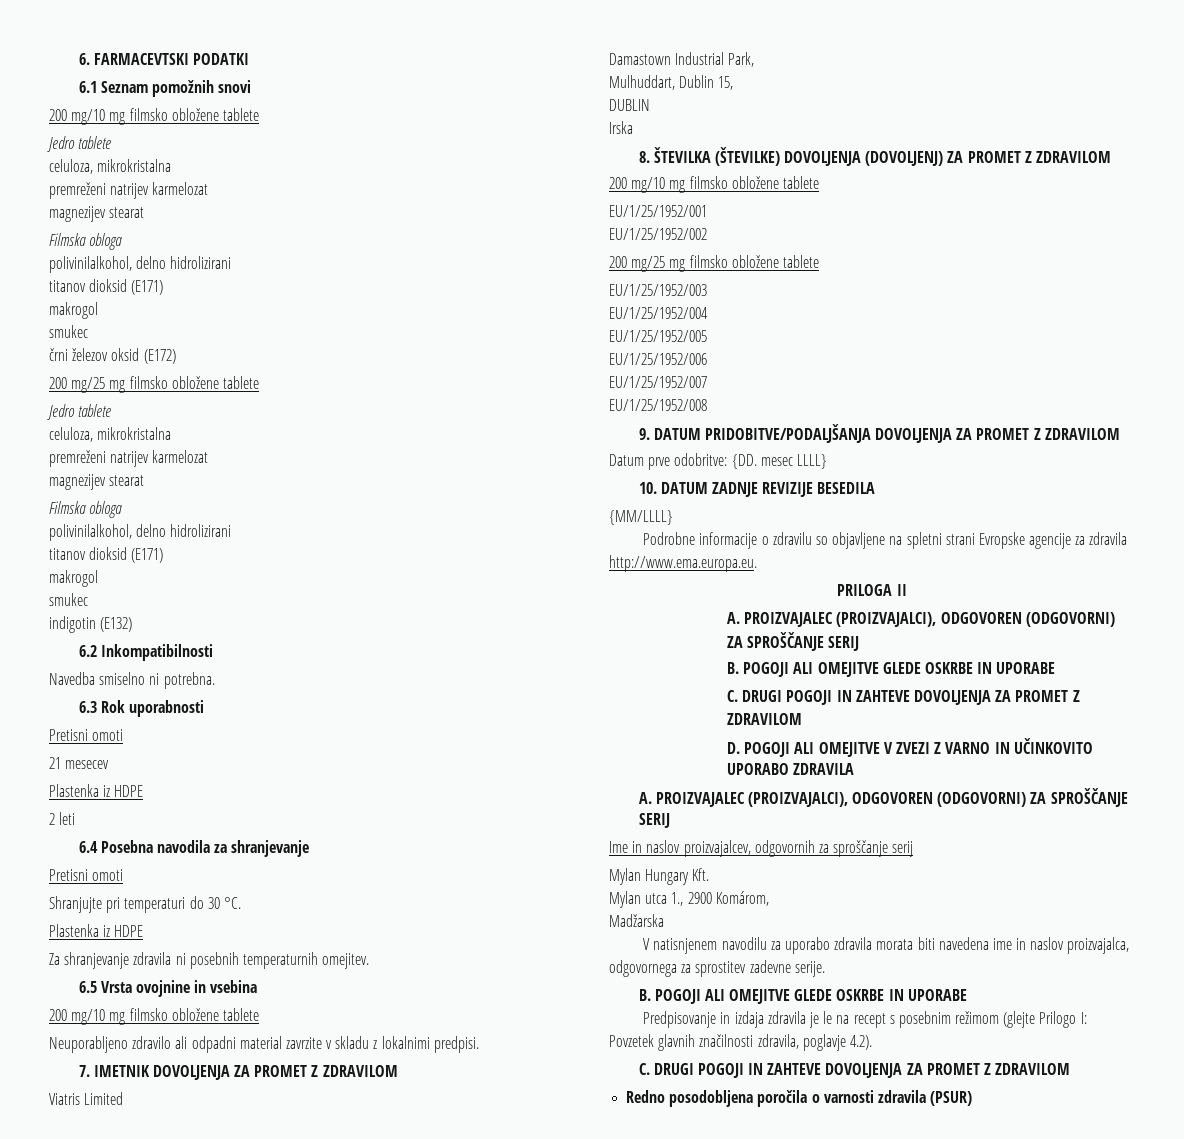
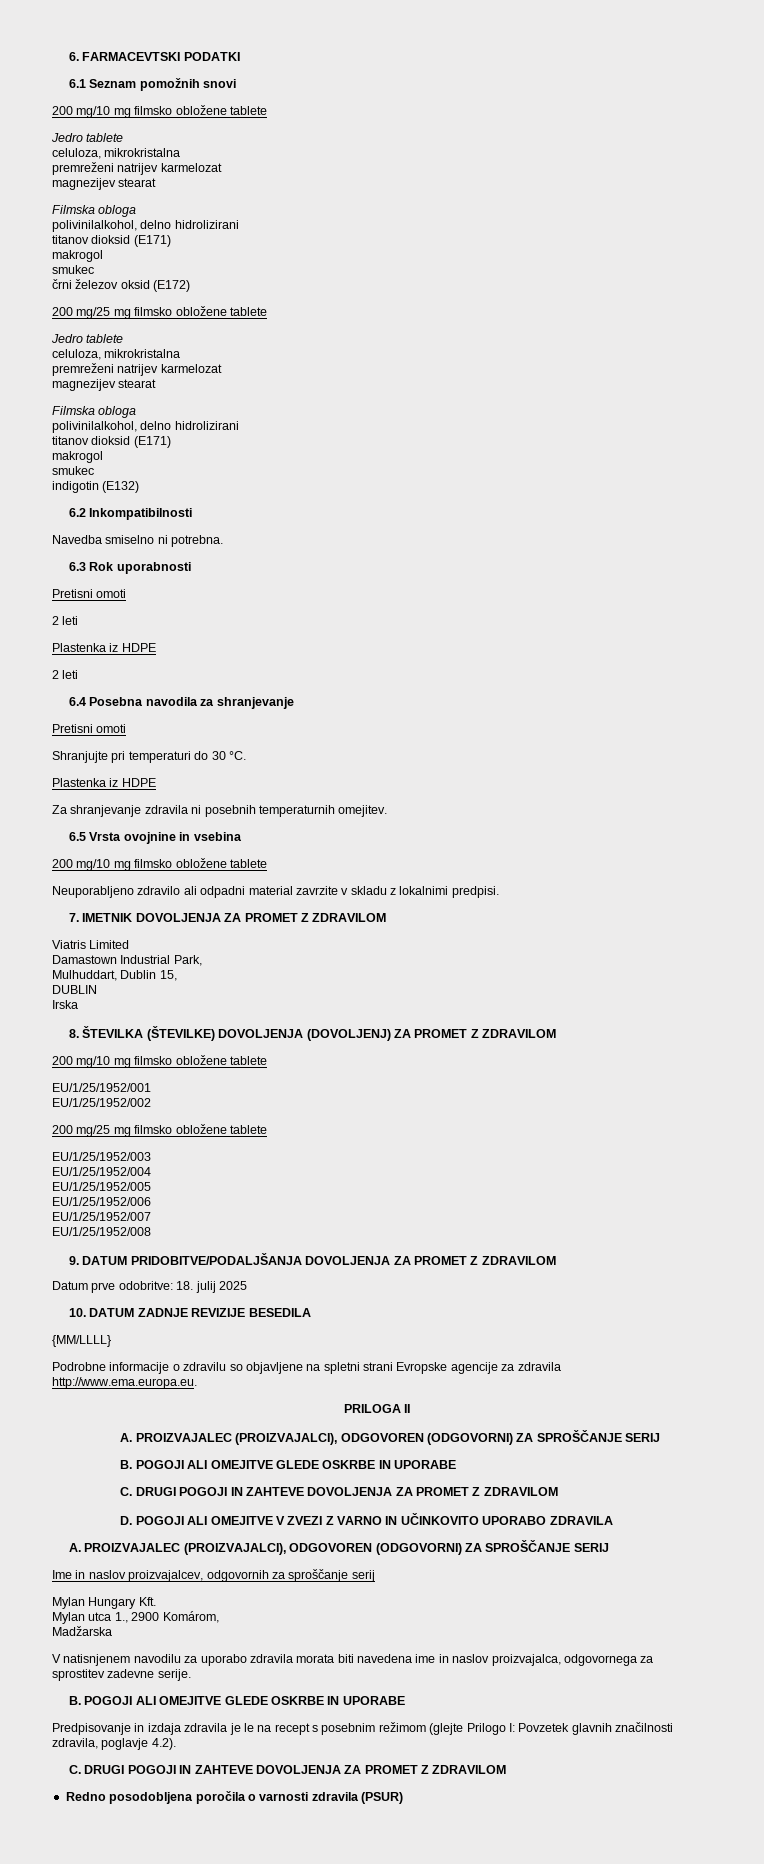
[49,757,110,769] 21 mesecev -> [52,616,79,625] 2 leti
[731,454,827,469] {DD. mesec LLLL} -> [176,1281,247,1293] 18. julij 2025

